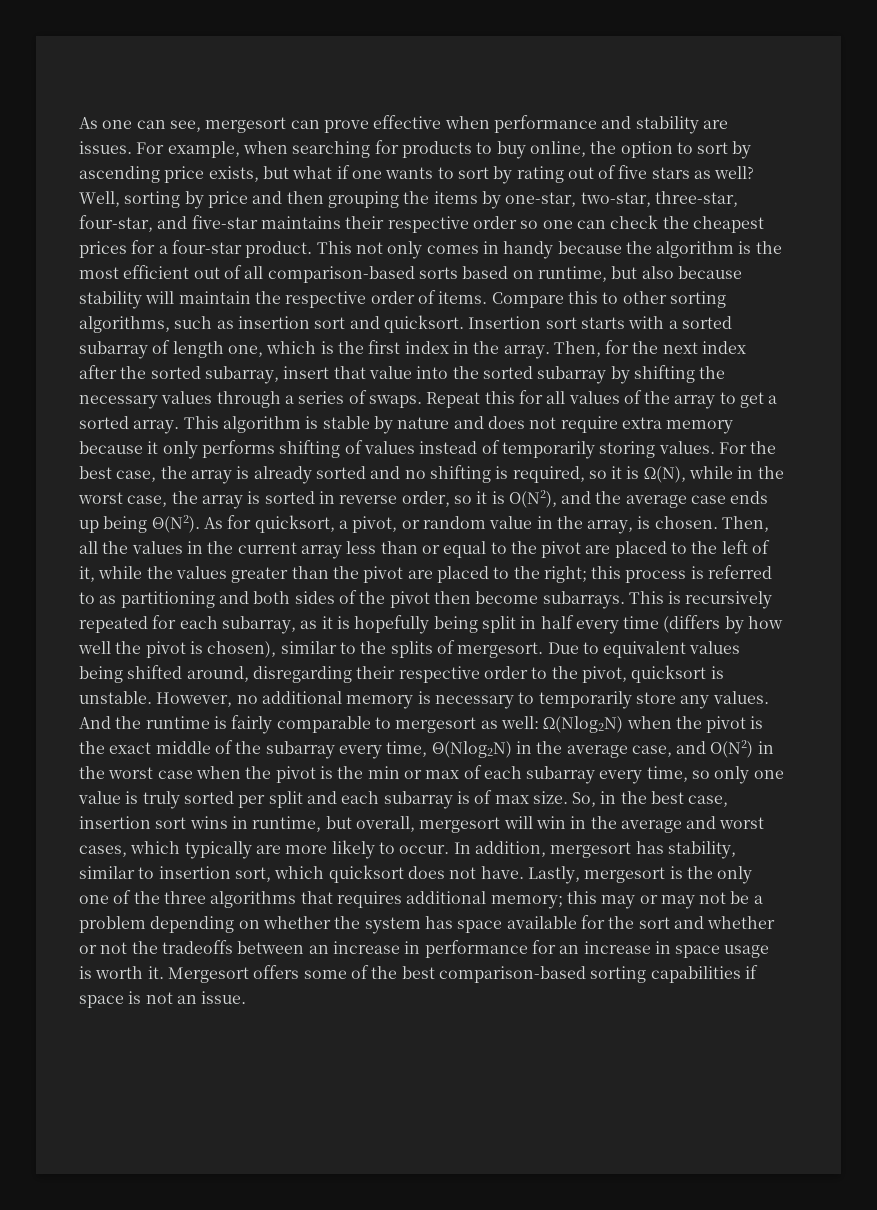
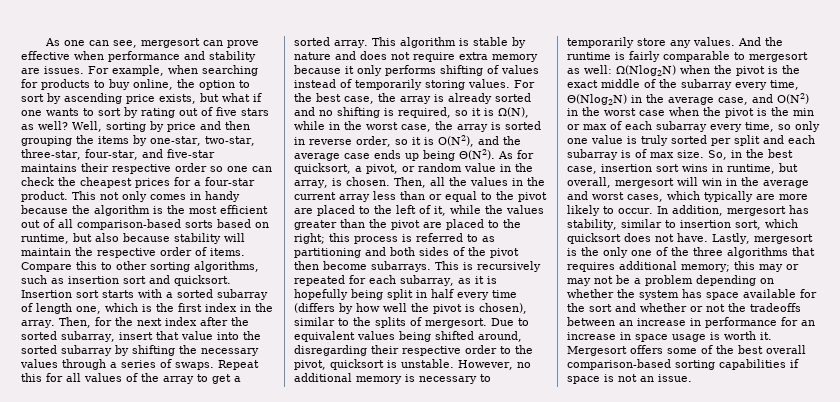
(435, 972) none -> [766,345,806,354] overall

